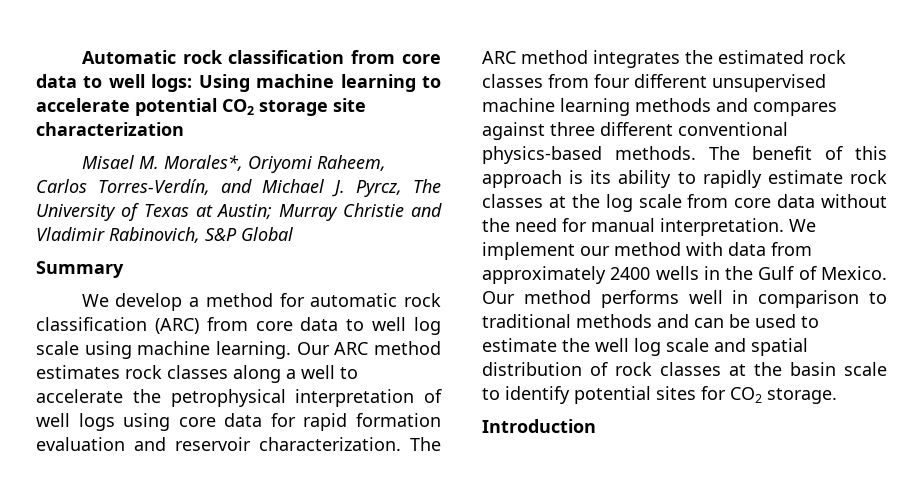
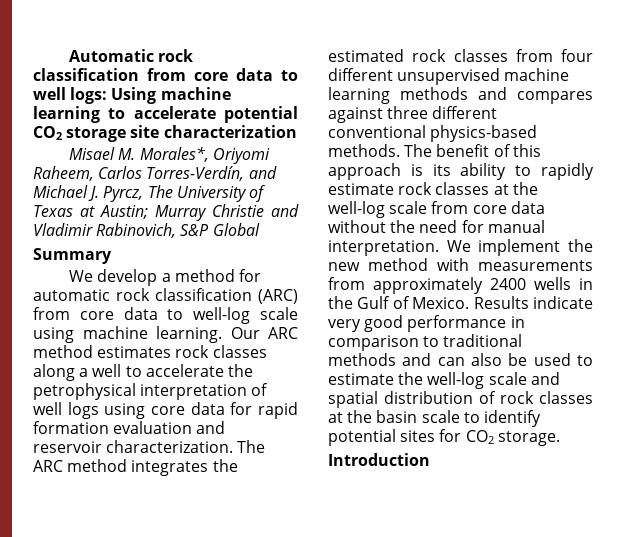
[372,317,441,335] well log -> [193,307,251,324] well-log
[605,194,633,212] log -> [328,201,385,218] well-log
[580,246,610,256] our -> [568,239,593,252] [328,262,360,271] the new
[728,242,766,256] data -> [478,260,593,271] measurements
[482,290,723,308] Our method performs well -> [473,296,593,309] [328,315,507,332] Results indicate very good performance
(724, 323) none -> [471,353,502,366] also
[595,338,661,356] well log -> [427,372,485,389] well-log

